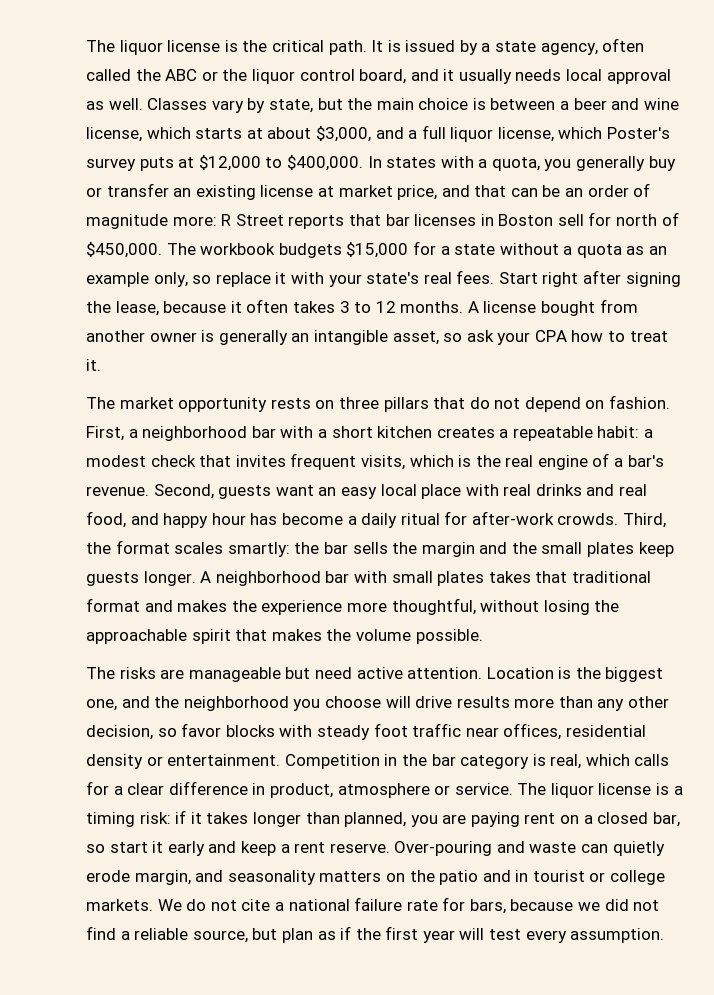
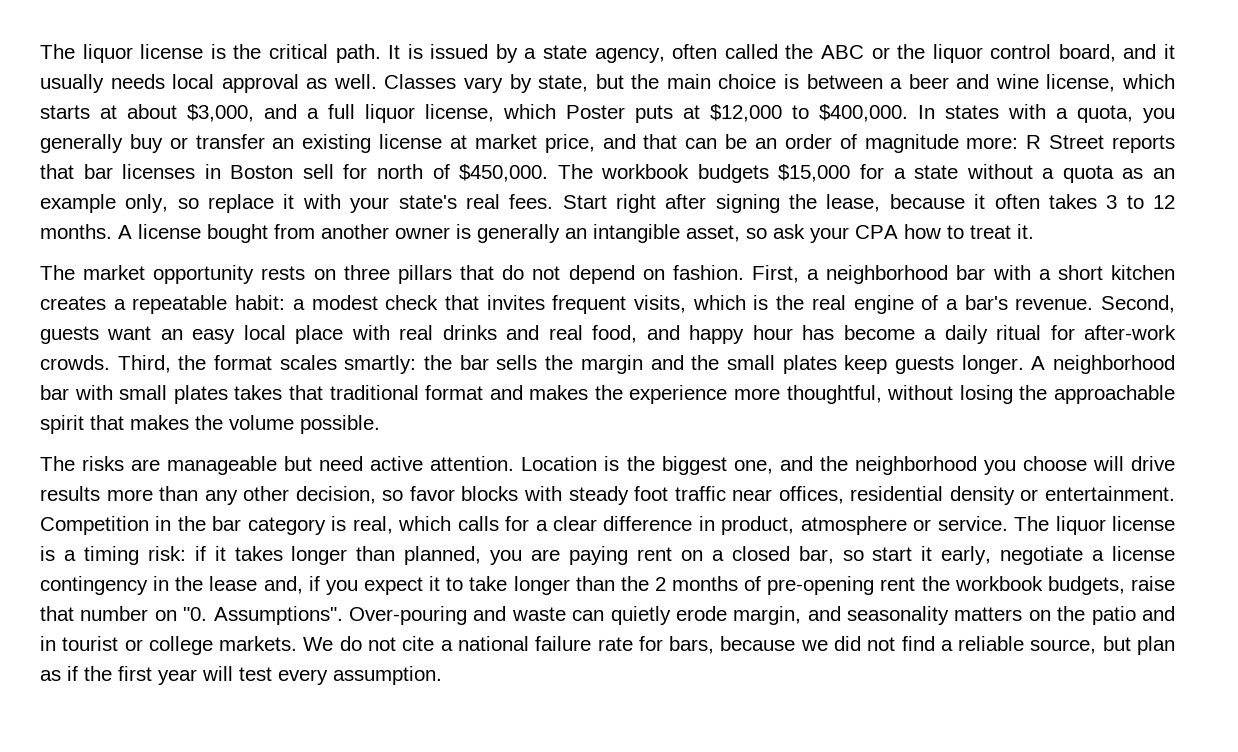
[607,127,671,139] [86,158,136,171] Poster's survey -> [566,105,625,119] Poster
[167,841,390,856] early and keep a rent reserve. -> [941,546,1175,565] [40,576,1175,595] [40,606,343,625] early, negotiate a license contingency in the lease and, if you expect it to take longer than the 2 months of pre-opening rent the workbook budgets, raise that number on "0. Assumptions".

